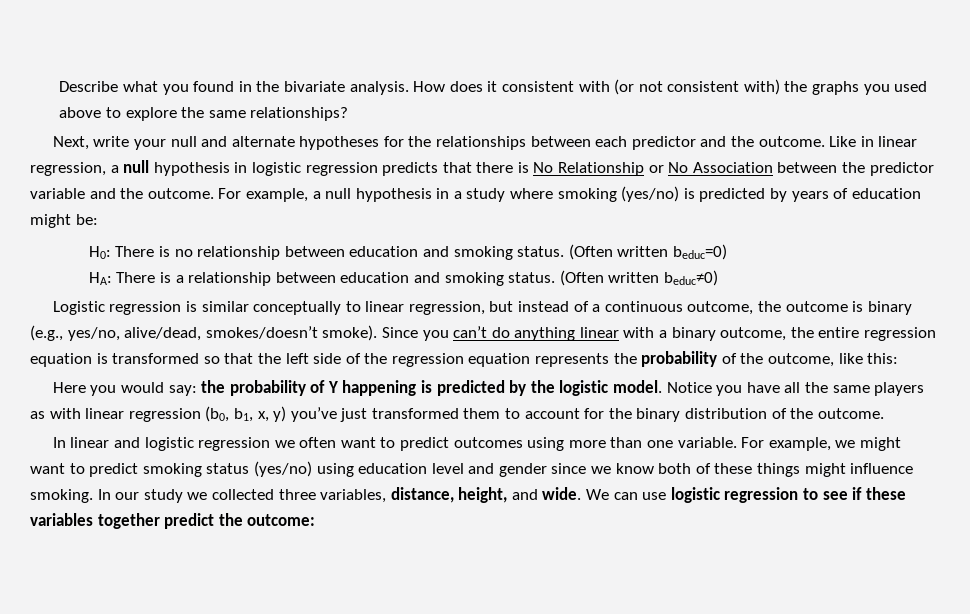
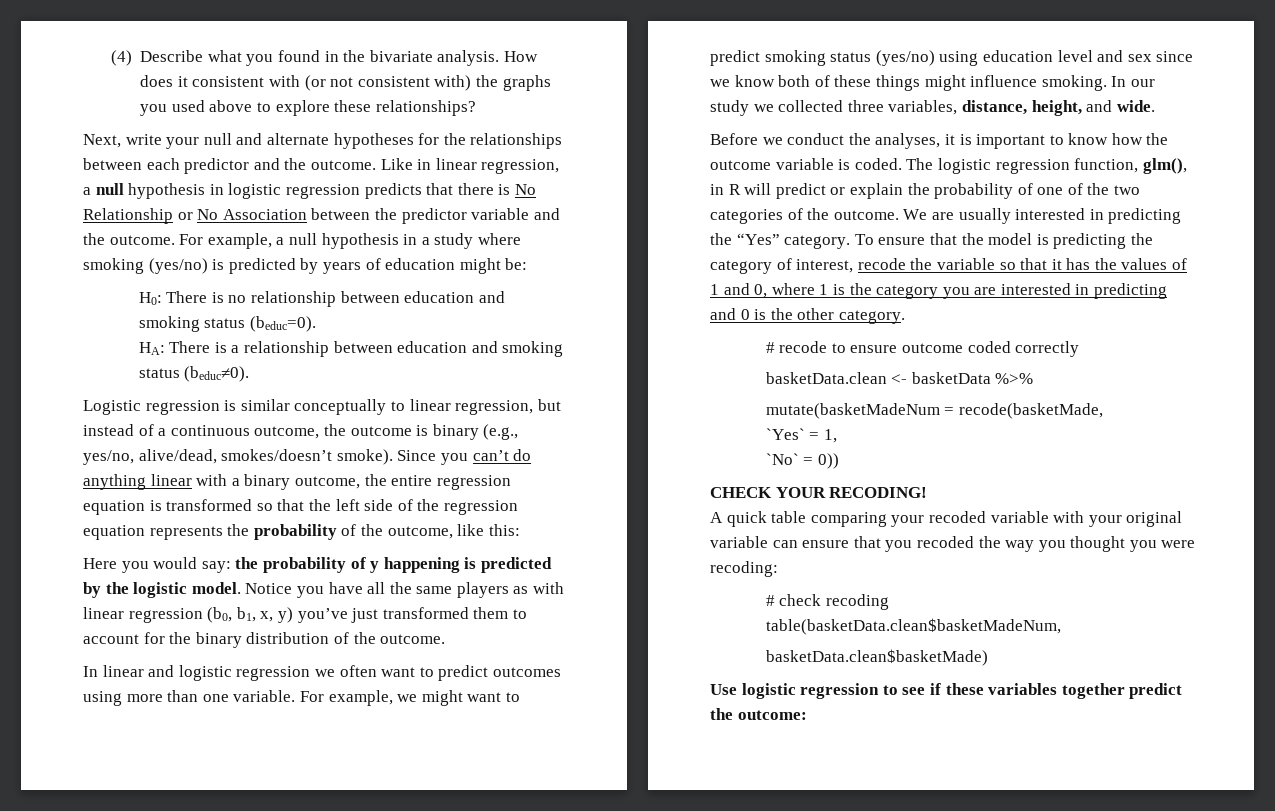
(59, 86) none -> [110,50,132,66] (4)
[181,107,246,118] the same -> [334,100,372,112] these
[517,244,727,260] status. (Often written beduc=0) -> [204,316,316,332] status (beduc=0).
[508,270,718,286] status. (Often written beduc≠0) -> [138,366,250,382] status (beduc≠0).
[327,381,338,393] Y -> [370,561,380,573] y
[498,463,547,477] gender -> [1127,54,1152,62] sex
[586,489,667,500] We can use -> [710,133,1169,149] [710,158,1187,174] [710,183,1141,199] [710,208,1182,224] [710,233,1153,249] [710,258,1188,274] [710,283,1168,299] [710,308,905,324] [765,341,1080,357] [765,372,1034,384] [765,403,1103,419] [765,428,837,443] [765,453,839,469] [710,487,928,498] [710,511,1183,527] [710,536,1196,552] [710,561,778,577] [765,594,889,610] [765,618,1061,635] [765,649,988,666] [710,684,737,695] // Before we conduct the analyses, it is important to know how the outcome variable is coded. The logistic regression function, glm(), in R will predict or explain the probability of one of the two categories of the outcome. We are usually interested in predicting the “Yes” category. To ensure that the model is predicting the category of interest, recode the variable so that it has the values of 1 and 0, where 1 is the category you are interested in predicting and 0 is the other category. // # recode to ensure outcome coded correctly // basketData.clean <- basketData %>% // mutate(basketMadeNum = recode(basketMade, // `Yes` = 1, // `No` = 0)) // CHECK YOUR RECODING! // A quick table comparing your recoded variable with your original variable can ensure that you recoded the way you thought you were recoding: // # check recoding // table(basketData.clean$basketMadeNum, // basketData.clean$basketMade) // Use

